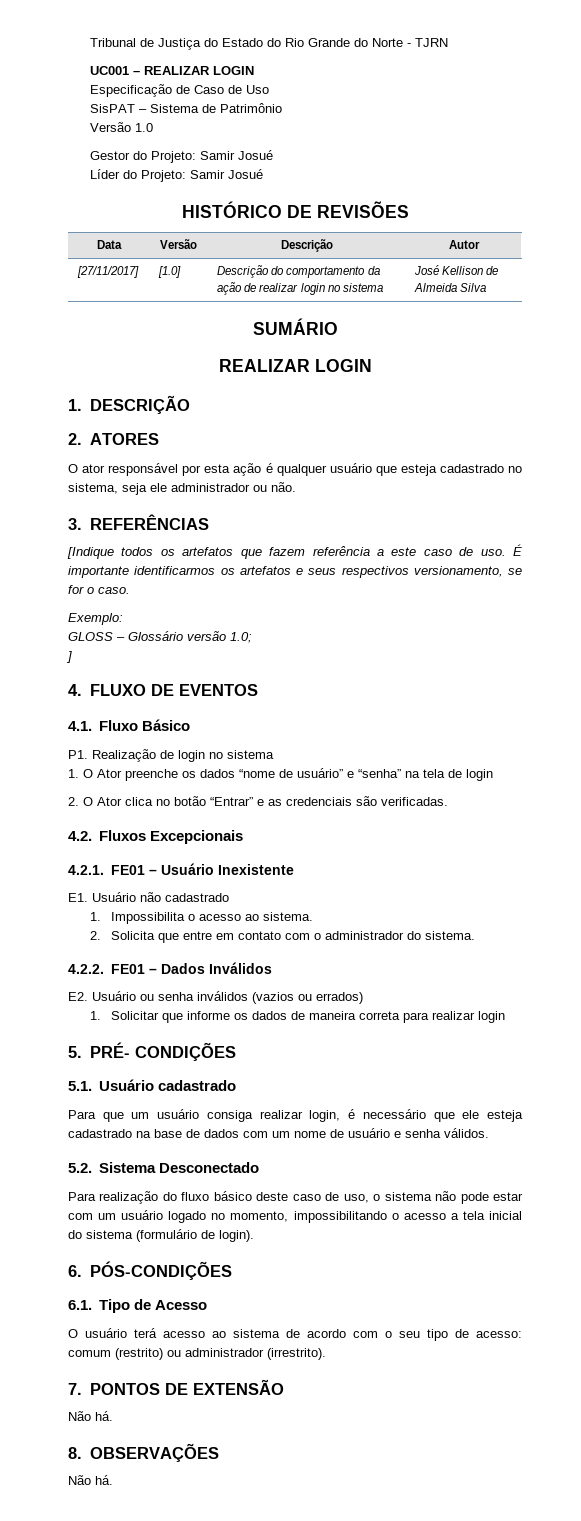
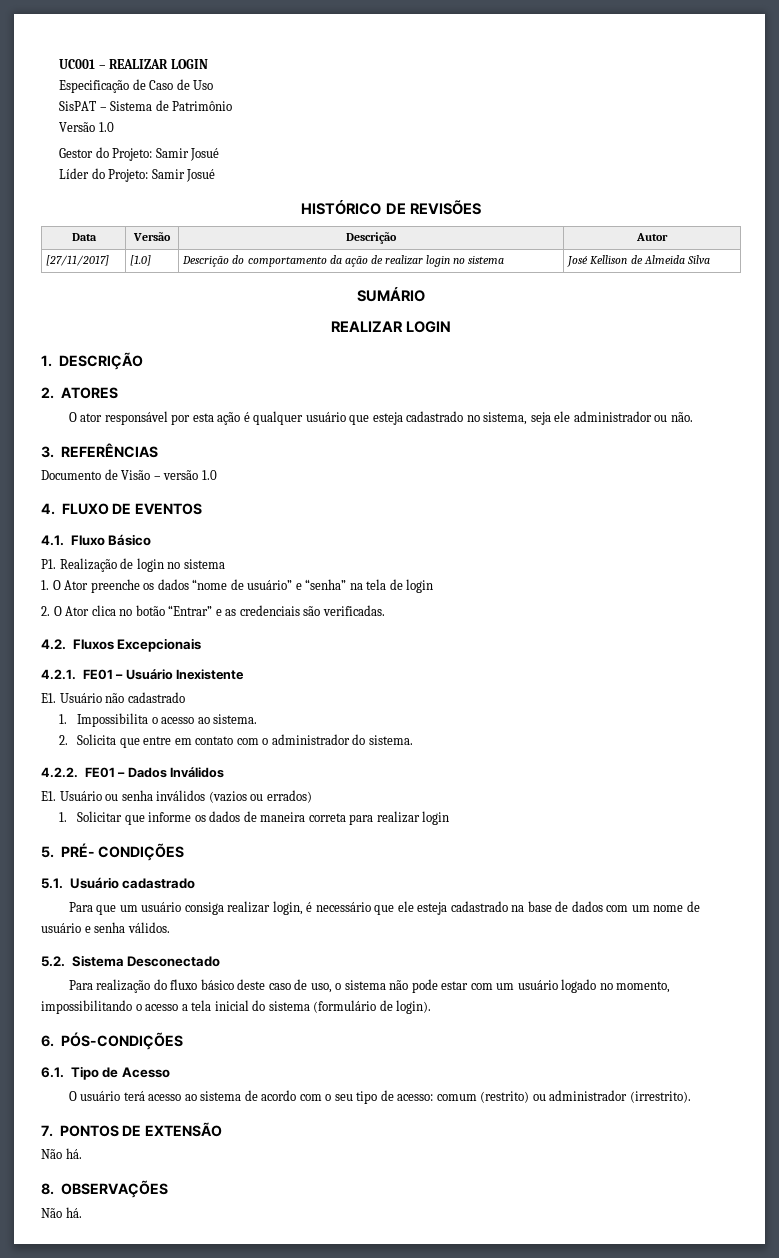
[89,38,448,50] Tribunal de Justiça do Estado do Rio Grande do Norte - TJRN // -> (59, 64) none
[67,544,523,559] [68,566,522,578] [68,585,130,594] [68,613,123,625] [68,631,252,643] [66,651,72,663] [Indique todos os artefatos que fazem referência a este caso de uso. É importante identificarmos os artefatos e seus respectivos versionamento, se for o caso. // Exemplo: // GLOSS – Glossário versão 1.0; // ] -> [41,469,217,480] Documento de Visão – versão 1.0
[68,992,88,1001] E2. -> [41,791,56,801] E1.

